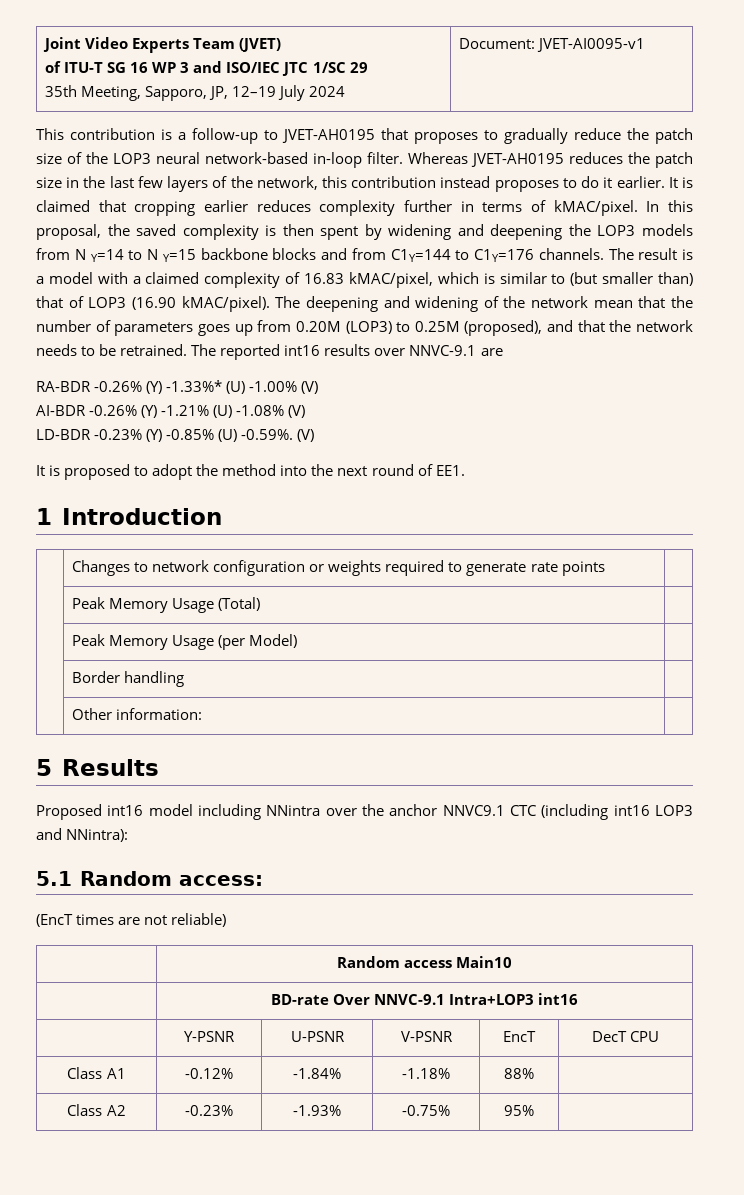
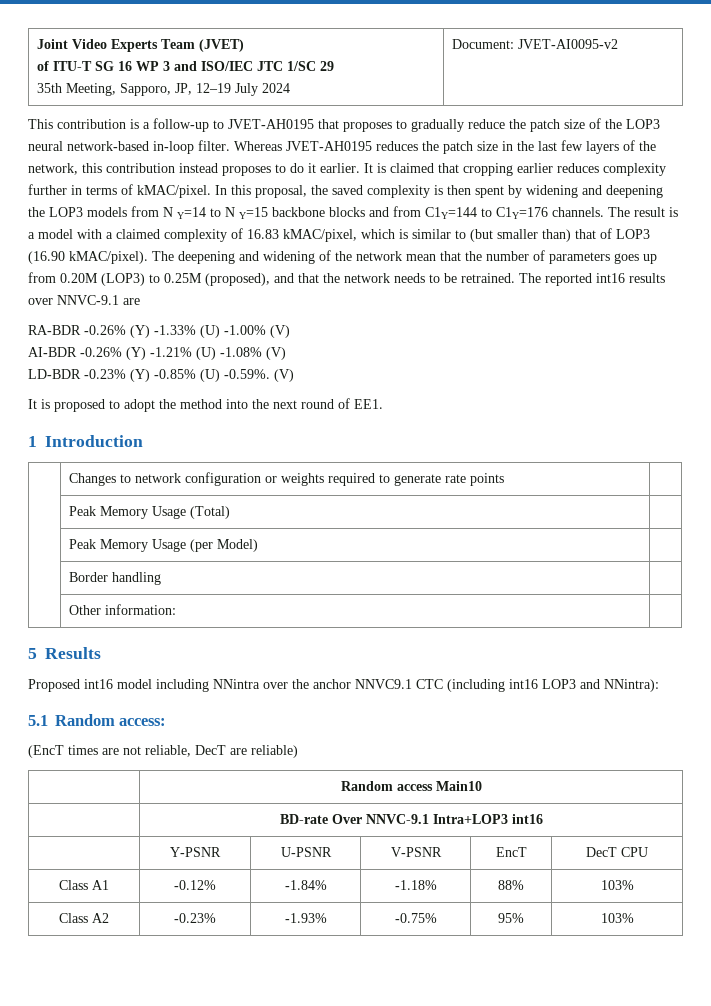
[537,38,646,52] JVET-AI0095-v1 -> [518,39,619,49] JVET-AI0095-v2
[166,380,223,392] -1.33%* -> [154,325,196,335] -1.33%
(168, 920) none -> [145,745,247,757] reliable, DecT are
(534, 1073) none -> [600,880,634,890] 103%
(534, 1110) none -> [600,913,634,923] 103%

